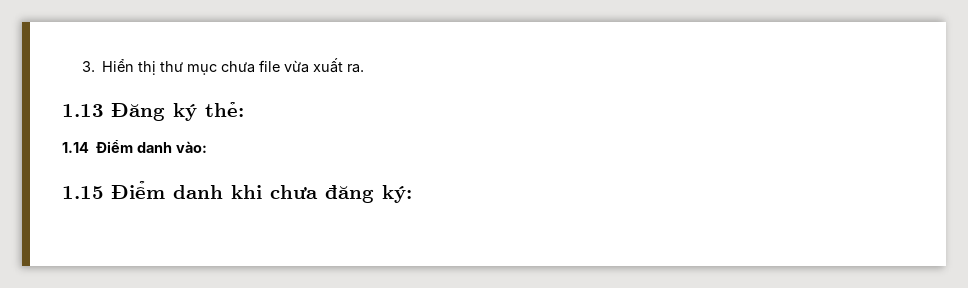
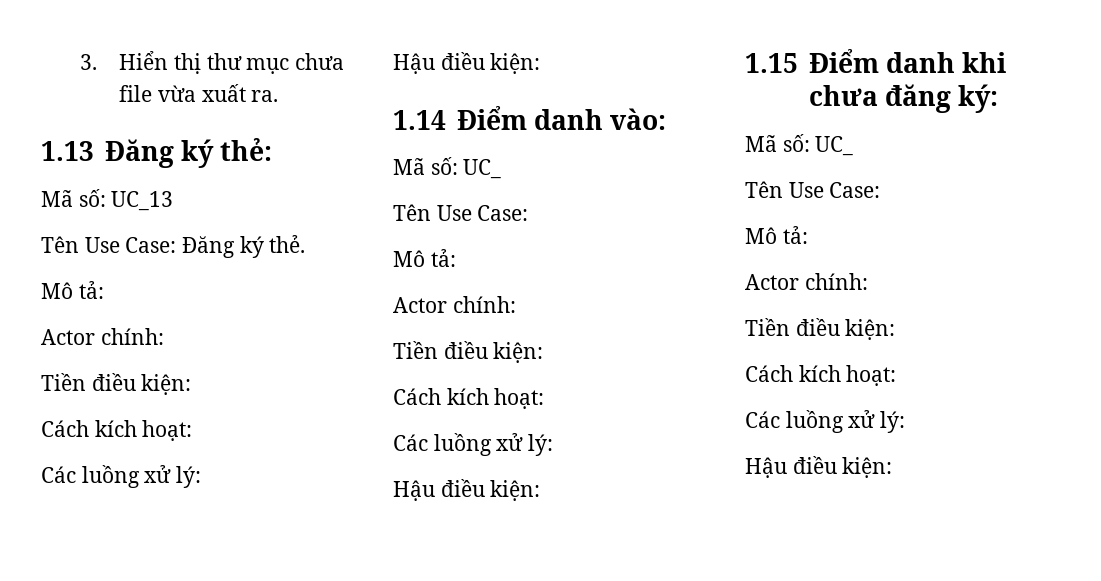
[62,140,208,153] 1.14 Điểm danh vào: -> [41,189,174,211] [41,235,306,258] [41,281,104,299] [41,328,164,345] [41,373,192,395] [41,420,193,441] [41,465,202,488] [393,52,541,74] [393,106,666,130] [393,157,502,179] [393,204,529,221] [393,249,456,267] [393,296,516,313] [393,341,544,363] [393,388,545,409] [393,433,554,456] [393,479,541,501] Mã số: UC_13 // Tên Use Case: Đăng ký thẻ. // Mô tả: // Actor chính: // Tiền điều kiện: // Cách kích hoạt: // Các luồng xử lý: // Hậu điều kiện: // 1.14 Điểm danh vào: // Mã số: UC_ // Tên Use Case: // Mô tả: // Actor chính: // Tiền điều kiện: // Cách kích hoạt: // Các luồng xử lý: // Hậu điều kiện:
(413, 194) none -> [745,134,854,156] [745,181,881,198] [745,226,808,244] [745,273,868,290] [745,318,896,340] [745,365,897,386] [745,410,906,433] [745,456,893,478] // Mã số: UC_ // Tên Use Case: // Mô tả: // Actor chính: // Tiền điều kiện: // Cách kích hoạt: // Các luồng xử lý: // Hậu điều kiện:

